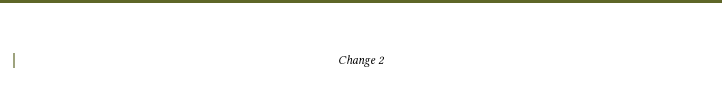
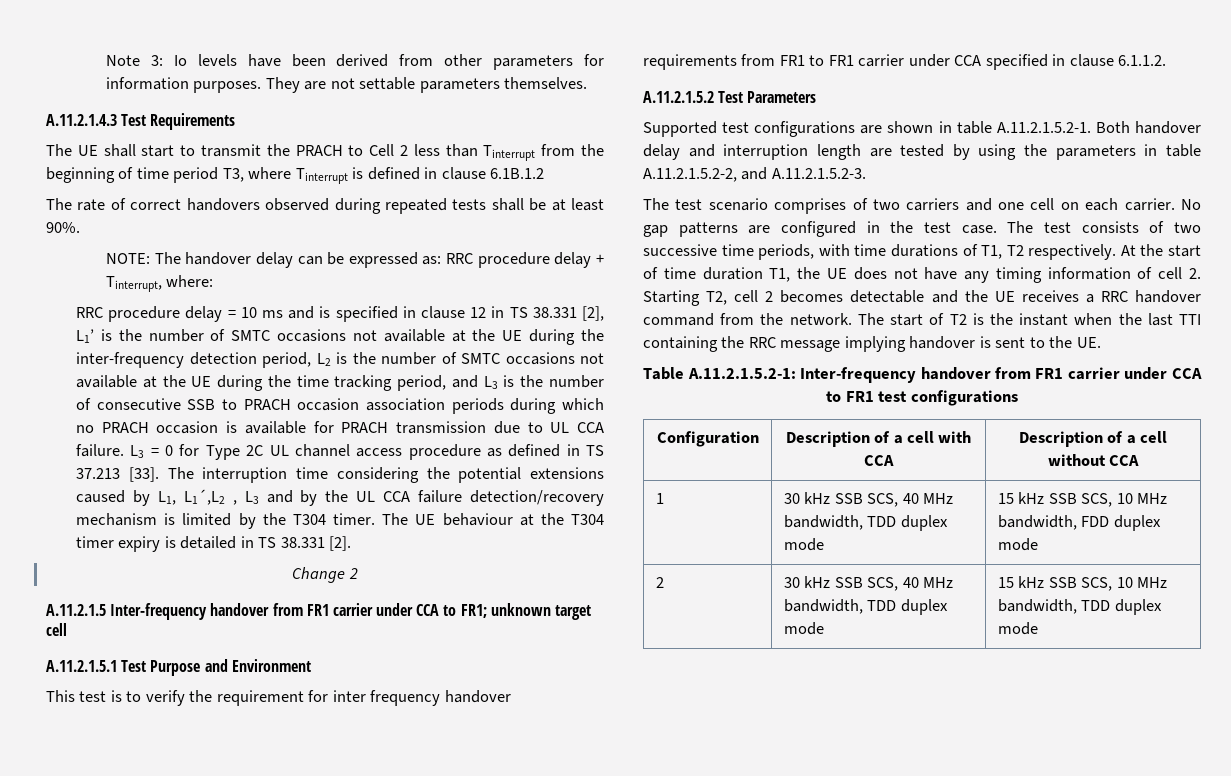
[337,55,386,67] Change 2 -> [105,54,604,70] [105,77,588,93] [46,113,236,130] [46,144,604,161] [46,167,545,184] [46,198,605,214] [46,222,80,233] [105,252,604,268] [105,275,214,292] [75,306,604,322] [75,329,605,345] [75,352,604,368] [75,375,604,391] [75,398,605,414] [75,421,604,434] [75,444,604,460] [75,467,604,483] [75,489,604,506] [75,513,604,529] [75,536,352,552] [292,567,358,583] [46,603,592,620] [46,623,67,636] [46,659,311,676] [46,690,511,706] [643,54,1167,70] [643,91,817,103] [643,121,1201,137] [643,144,1201,160] [643,167,866,182] [643,198,1201,214] [643,221,1201,237] [643,244,1201,260] [643,267,1201,283] [643,290,1201,306] [643,313,1201,326] [643,336,1101,352] [643,367,1202,383] [826,390,1018,406] [656,431,759,447] [785,431,972,447] [864,455,894,466] [1018,431,1168,447] [1047,454,1140,466] [655,493,664,504] [783,492,954,507] [783,515,948,531] [783,538,824,551] [997,492,1168,507] [997,515,1161,531] [997,538,1038,551] [655,577,664,588] [783,576,954,591] [783,599,948,615] [783,622,824,635] [997,576,1168,591] [997,599,1162,615] [997,622,1038,635] Note 3: Io levels have been derived from other parameters for information purposes. They are not settable parameters themselves. // A.11.2.1.4.3 Test Requirements // The UE shall start to transmit the PRACH to Cell 2 less than Tinterrupt from the beginning of time period T3, where Tinterrupt is defined in clause 6.1B.1.2 // The rate of correct handovers observed during repeated tests shall be at least 90%. // NOTE: The handover delay can be expressed as: RRC procedure delay + Tinterrupt, where: // RRC procedure delay = 10 ms and is specified in clause 12 in TS 38.331 [2], L1’ is the number of SMTC occasions not available at the UE during the inter-frequency detection period, L2 is the number of SMTC occasions not available at the UE during the time tracking period, and L3 is the number of consecutive SSB to PRACH occasion association periods during which no PRACH occasion is available for PRACH transmission due to UL CCA failure. L3 = 0 for Type 2C UL channel access procedure as defined in TS 37.213 [33]. The interruption time considering the potential extensions caused by L1, L1´,L2 , L3 and by the UL CCA failure detection/recovery mechanism is limited by the T304 timer. The UE behaviour at the T304 timer expiry is detailed in TS 38.331 [2]. // Change 2 // A.11.2.1.5 Inter-frequency handover from FR1 carrier under CCA to FR1; unknown target cell // A.11.2.1.5.1 Test Purpose and Environment // This test is to verify the requirement for inter frequency handover requirements from FR1 to FR1 carrier under CCA specified in clause 6.1.1.2. // A.11.2.1.5.2 Test Parameters // Supported test configurations are shown in table A.11.2.1.5.2-1. Both handover delay and interruption length are tested by using the parameters in table A.11.2.1.5.2-2, and A.11.2.1.5.2-3. // The test scenario comprises of two carriers and one cell on each carrier. No gap patterns are configured in the test case. The test consists of two successive time periods, with time durations of T1, T2 respectively. At the start of time duration T1, the UE does not have any timing information of cell 2. Starting T2, cell 2 becomes detectable and the UE receives a RRC handover command from the network. The start of T2 is the instant when the last TTI containing the RRC message implying handover is sent to the UE. // Table A.11.2.1.5.2-1: Inter-frequency handover from FR1 carrier under CCA to FR1 test configurations // Configuration | Description of a cell with CCA | Description of a cell without CCA // 1 | 30 kHz SSB SCS, 40 MHz bandwidth, TDD duplex mode | 15 kHz SSB SCS, 10 MHz bandwidth, FDD duplex mode // 2 | 30 kHz SSB SCS, 40 MHz bandwidth, TDD duplex mode | 15 kHz SSB SCS, 10 MHz bandwidth, TDD duplex mode

